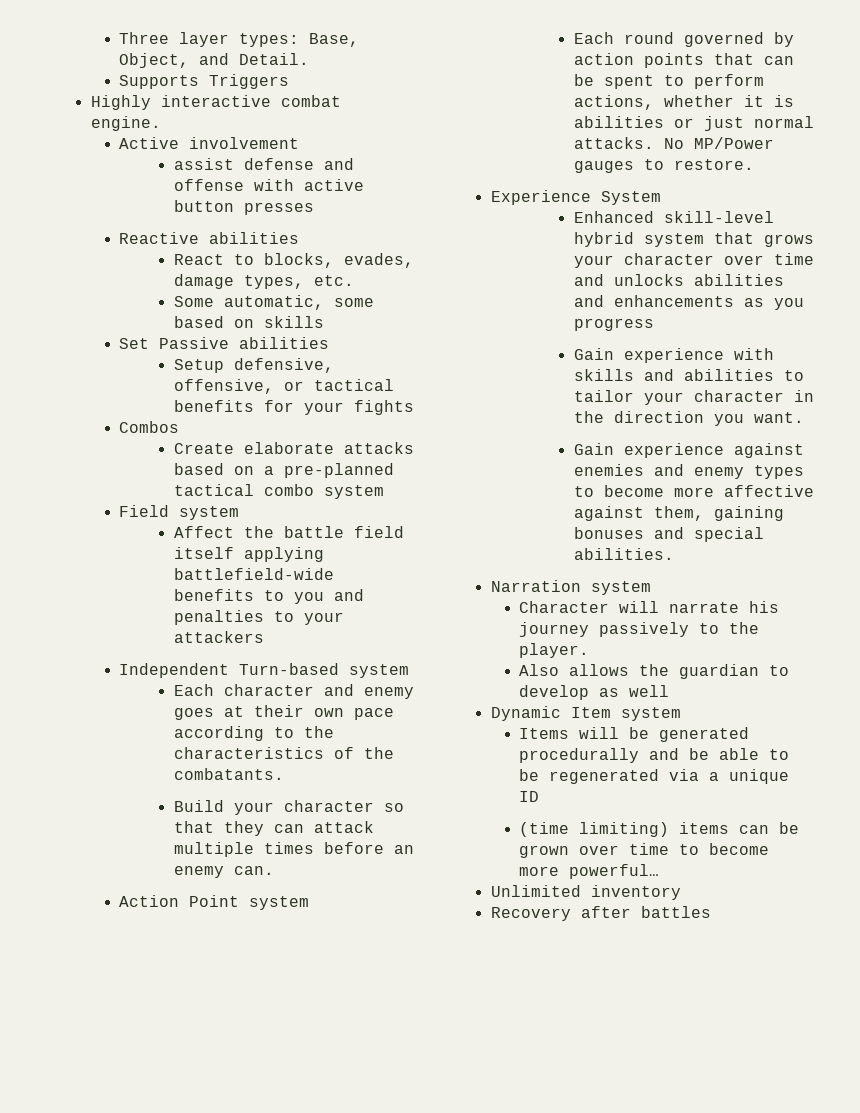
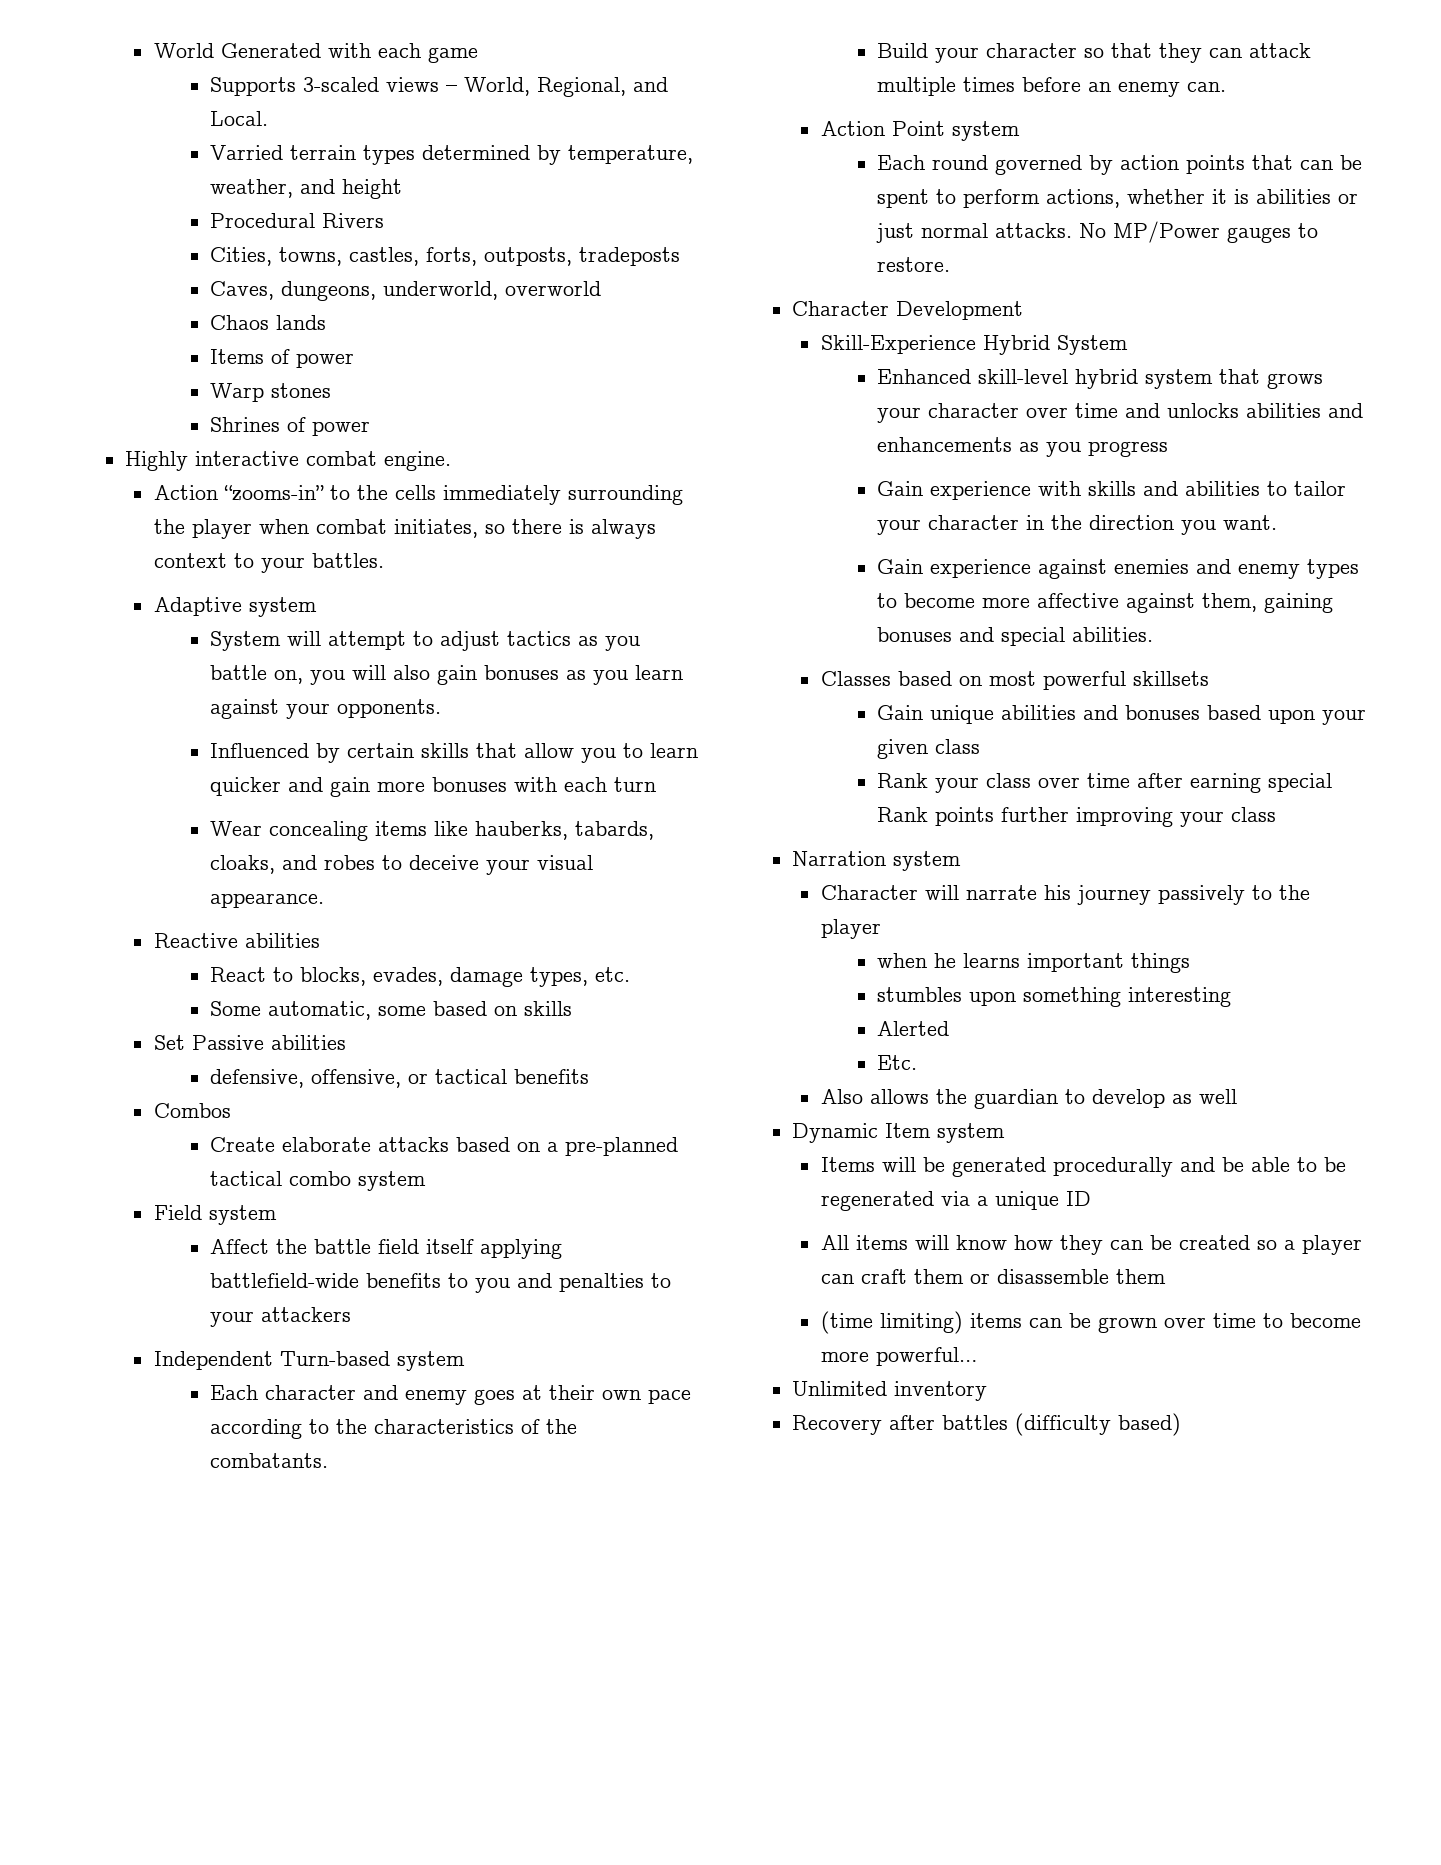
[119,32,360,47] [119,53,310,68] [119,74,290,89] [90,95,341,110] [90,116,161,131] [119,137,300,149] [173,158,354,170] [173,179,364,191] [173,200,314,215] Three layer types: Base, Object, and Detail. // Supports Triggers // Highly interactive combat engine. // Active involvement // assist defense and offense with active button presses -> [153,43,478,63] [210,77,669,97] [210,111,269,126] [210,145,694,165] [210,179,403,199] [210,213,385,228] [210,247,681,266] [210,281,602,301] [210,315,327,330] [210,349,355,368] [210,383,332,402] [210,417,371,436] [125,451,452,471] [153,485,683,505] [153,519,656,539] [153,553,384,573] [153,597,317,617] [210,631,641,651] [210,665,684,685] [210,699,442,719] [210,743,699,763] [210,777,657,797] [210,821,655,841] [210,855,594,875] [210,893,325,908] World Generated with each game // Supports 3-scaled views – World, Regional, and Local. // Varried terrain types determined by temperature, weather, and height // Procedural Rivers // Cities, towns, castles, forts, outposts, tradeposts // Caves, dungeons, underworld, overworld // Chaos lands // Items of power // Warp stones // Shrines of power // Highly interactive combat engine. // Action “zooms-in” to the cells immediately surrounding the player when combat initiates, so there is always context to your battles. // Adaptive system // System will attempt to adjust tactics as you battle on, you will also gain bonuses as you learn against your opponents. // Influenced by certain skills that allow you to learn quicker and gain more bonuses with each turn // Wear concealing items like hauberks, tabards, cloaks, and robes to deceive your visual appearance.
[173,359,224,373] Setup -> (346, 1042) none
[263,400,414,415] for your fights -> (590, 1076) none
[490,190,591,205] Experience -> [792,301,1024,320] [820,335,1050,355] Character Development // Skill-Experience Hybrid
(674, 554) none -> [820,671,1209,690] [877,705,1367,725] [877,739,981,759] [877,773,1333,793] [877,807,1277,827] // Classes based on most powerful skillsets // Gain unique abilities and bonuses based upon your given class // Rank your class over time after earning special Rank points further improving your class
[519,643,590,658] player. -> [820,919,881,939] [877,953,1191,973] [877,987,1232,1007] [877,1021,950,1036] [877,1055,918,1070] player // when he learns important things // stumbles upon something interesting // Alerted // Etc.
(540, 796) none -> [820,1235,1362,1255] [820,1269,1166,1284] // All items will know how they can be created so a player can craft them or disassemble them
(711, 912) none -> [1015,1413,1182,1436] (difficulty based)

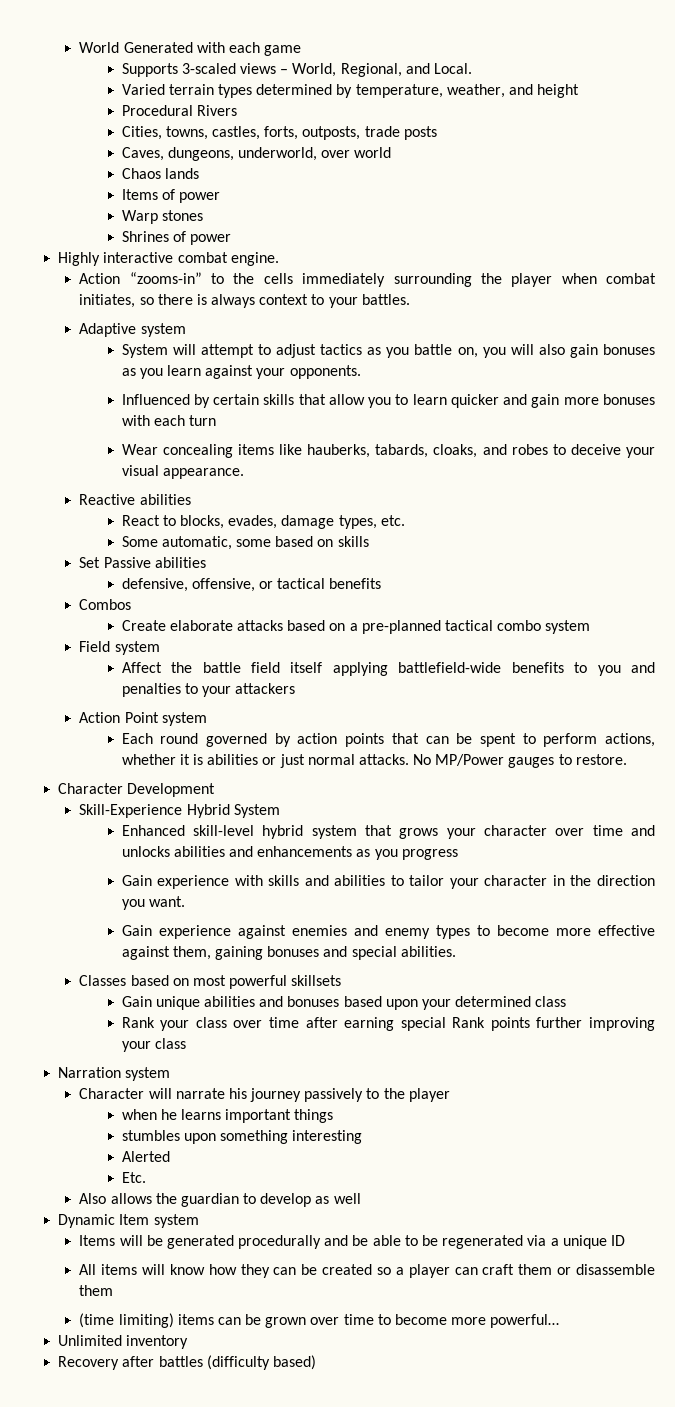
[210,145,284,160] Varried -> [121,84,165,95] Varied
[579,247,681,266] tradeposts -> [364,126,437,140] trade posts
[505,281,602,296] overworld -> [321,147,392,158] over world
[153,1351,465,1371] [210,1385,692,1405] [210,1419,578,1439] [210,1453,329,1468] [877,43,1312,63] [877,77,1227,97] // Independent Turn-based system // Each character and enemy goes at their own pace according to the characteristics of the combatants. // Build your character so that they can attack multiple times before an enemy can. -> (296, 688) none
[1037,593,1120,608] affective -> [598,925,655,936] effective
[877,739,929,759] given -> [455,996,532,1007] determined

